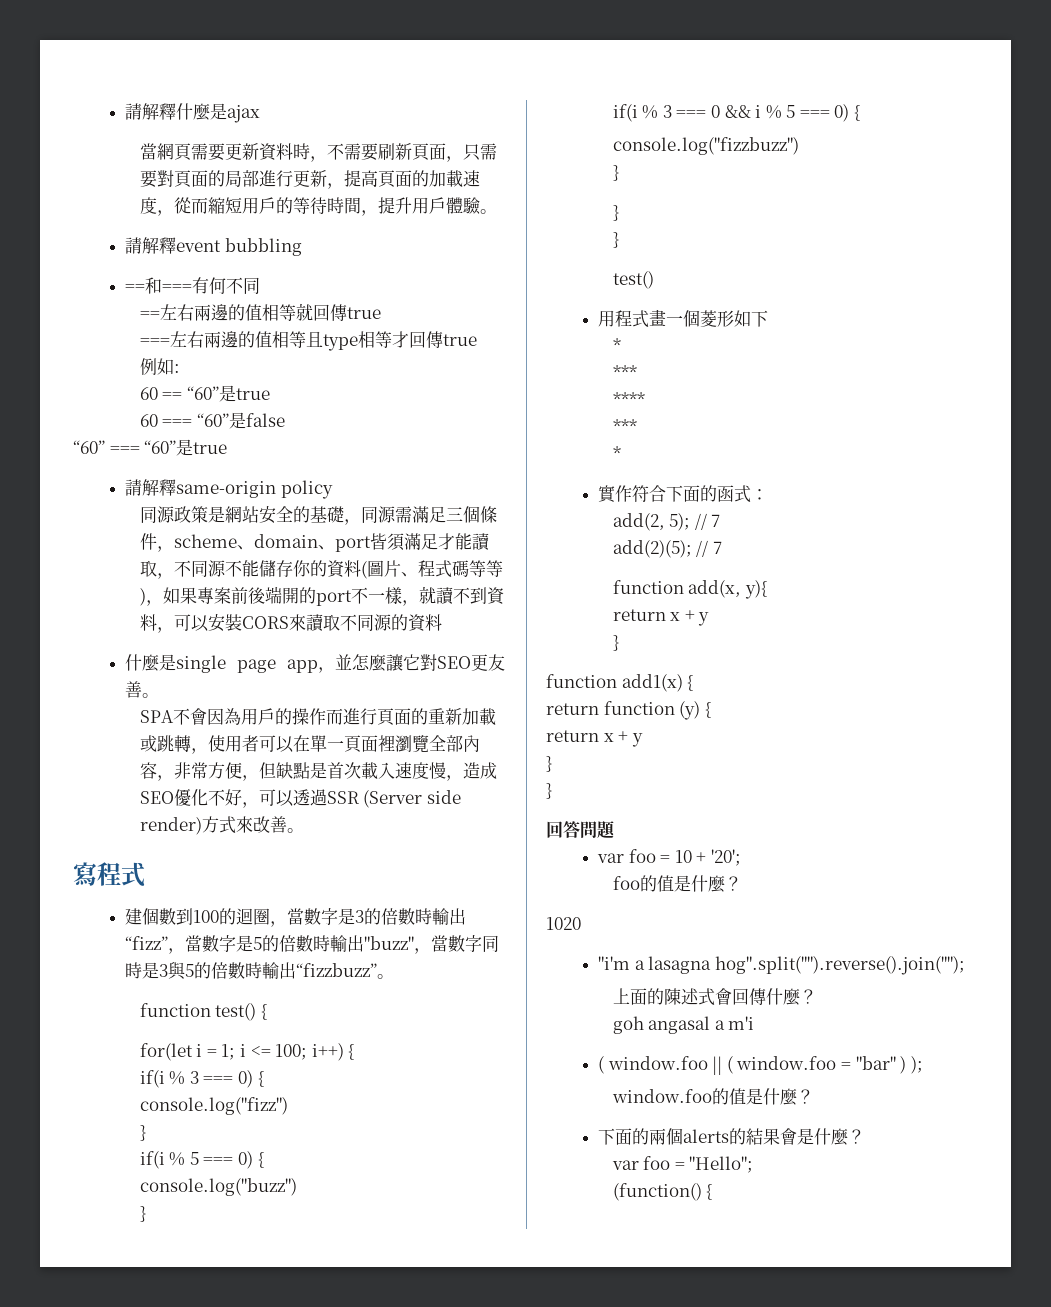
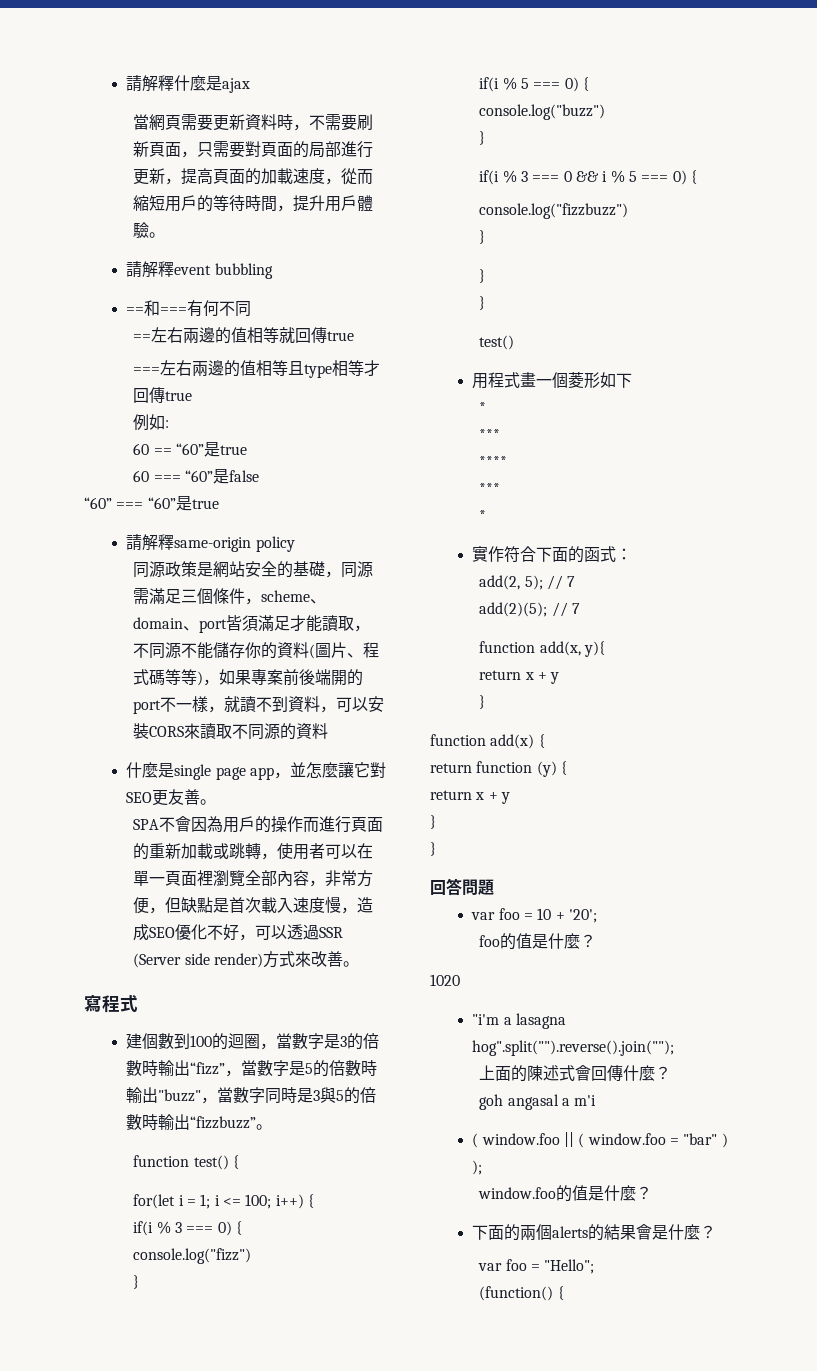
[621,674,683,692] add1(x) -> [490,734,535,749] add(x)

